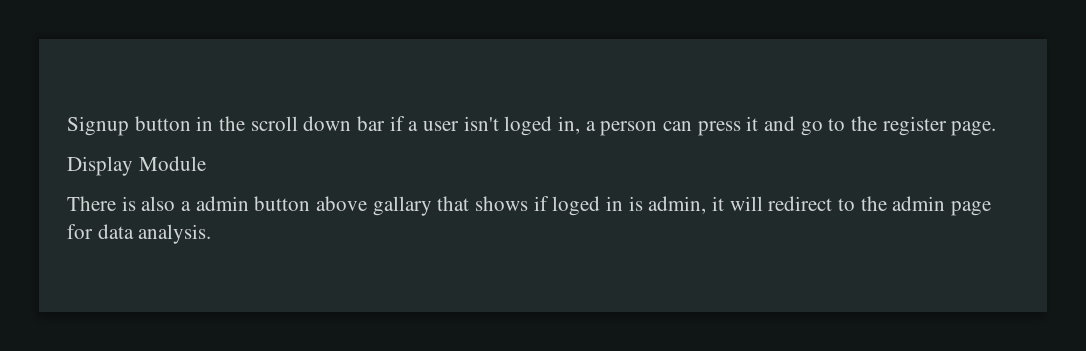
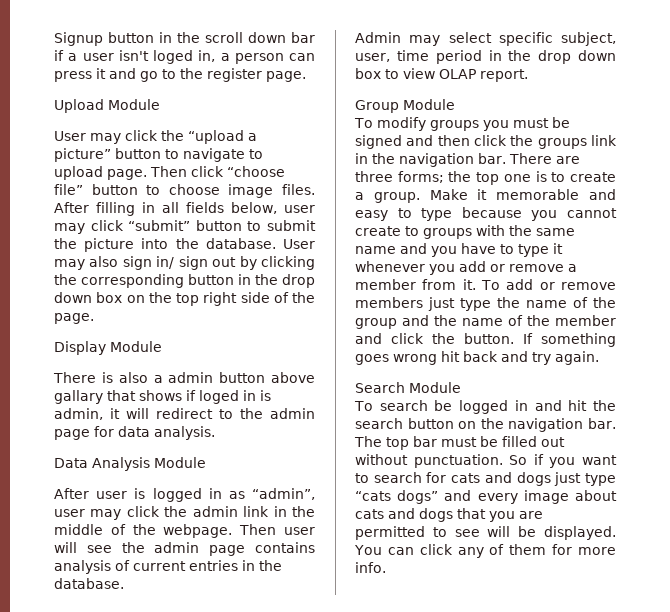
(997, 128) none -> [54,99,160,113] [54,130,257,144] [54,148,263,162] [54,166,285,180] [54,184,315,198] [54,202,315,216] [54,220,316,234] [54,238,315,252] [54,256,315,270] [54,274,315,288] [54,292,315,306] [54,313,94,324] // Upload Module // User may click the “upload a picture” button to navigate to upload page. Then click “choose file” button to choose image files. After filling in all fields below, user may click “submit” button to submit the picture into the database. User may also sign in/ sign out by clicking the corresponding button in the drop down box on the top right side of the page.
(212, 234) none -> [54,457,206,471] [54,488,315,502] [54,506,315,520] [54,524,315,538] [54,542,315,556] [54,560,282,574] [54,578,124,589] [355,32,616,46] [355,50,616,64] [355,68,528,82] [355,99,455,113] [354,117,570,131] [355,135,617,149] [355,153,580,167] [355,171,616,185] [355,189,616,203] [355,207,617,221] [355,225,575,239] [355,243,563,257] [355,261,577,275] [355,279,616,290] [355,297,616,311] [355,315,616,329] [355,333,616,347] [355,351,599,365] [355,382,461,393] [354,400,616,414] [355,418,617,432] [354,436,565,450] [355,454,617,468] [355,472,616,486] [355,490,617,504] [355,508,543,522] [355,526,616,540] [354,544,616,558] [355,562,386,573] // Data Analysis Module // After user is logged in as “admin”, user may click the admin link in the middle of the webpage. Then user will see the admin page contains analysis of current entries in the database. // Admin may select specific subject, user, time period in the drop down box to view OLAP report. // Group Module // To modify groups you must be signed and then click the groups link in the navigation bar. There are three forms; the top one is to create a group. Make it memorable and easy to type because you cannot create to groups with the same name and you have to type it whenever you add or remove a member from it. To add or remove members just type the name of the group and the name of the member and click the button. If something goes wrong hit back and try again. // Search Module // To search be logged in and hit the search button on the navigation bar. The top bar must be filled out without punctuation. So if you want to search for cats and dogs just type “cats dogs” and every image about cats and dogs that you are permitted to see will be displayed. You can click any of them for more info.

